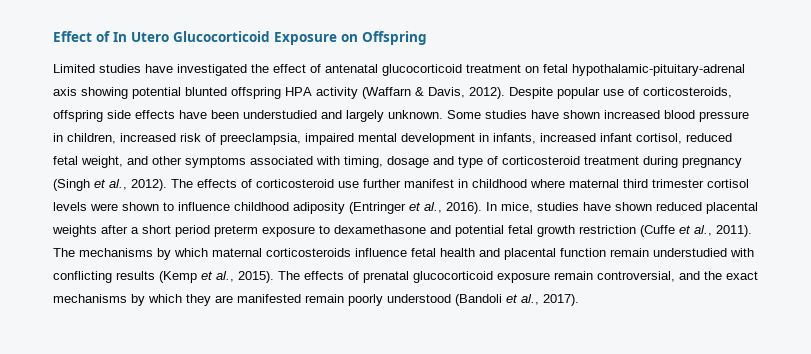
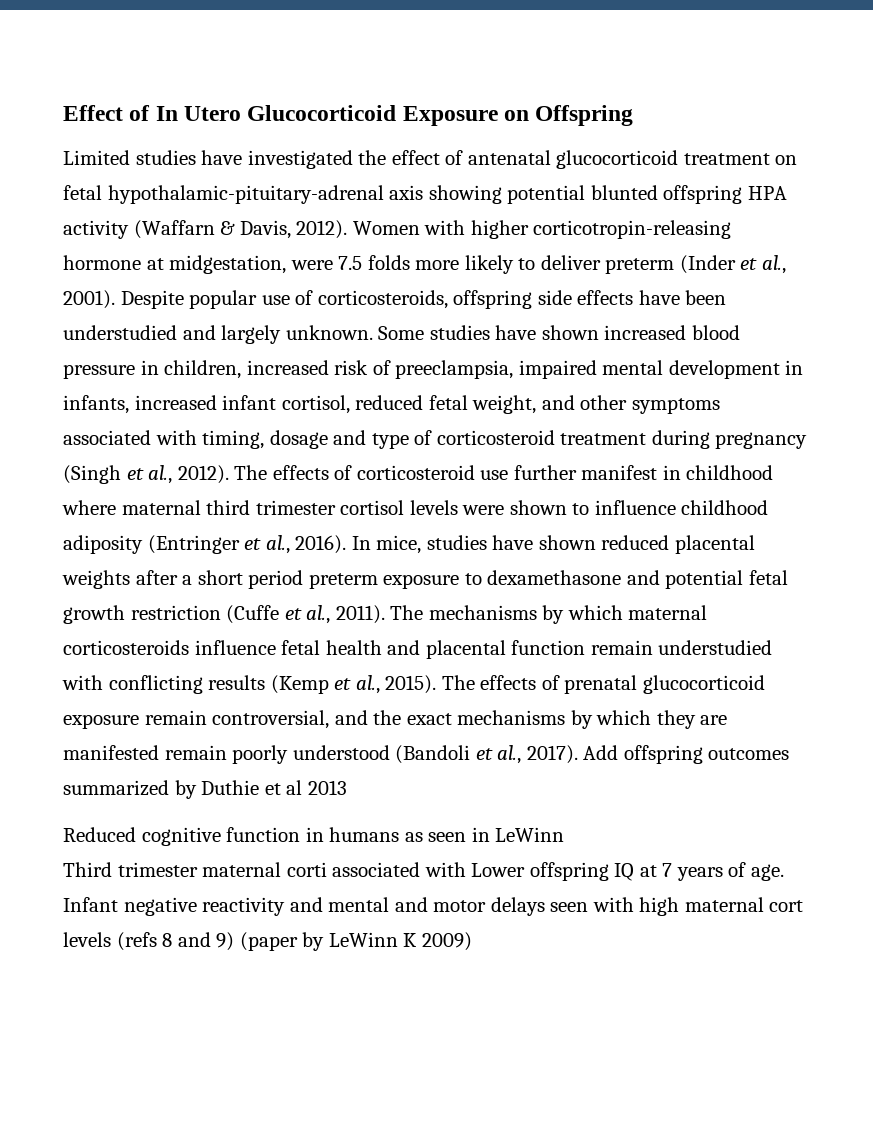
(505, 93) none -> [352,220,732,239] [63,255,786,274] [63,290,115,309] Women with higher corticotropin-releasing hormone at midgestation, were 7.5 folds more likely to deliver preterm (Inder et al., 2001).
(579, 300) none -> [583,745,790,764] [63,780,347,799] [63,827,565,846] [63,862,784,881] [63,897,804,916] [63,932,472,951] Add offspring outcomes summarized by Duthie et al 2013 // Reduced cognitive function in humans as seen in LeWinn // Third trimester maternal corti associated with Lower offspring IQ at 7 years of age. Infant negative reactivity and mental and motor delays seen with high maternal cort levels (refs 8 and 9) (paper by LeWinn K 2009)

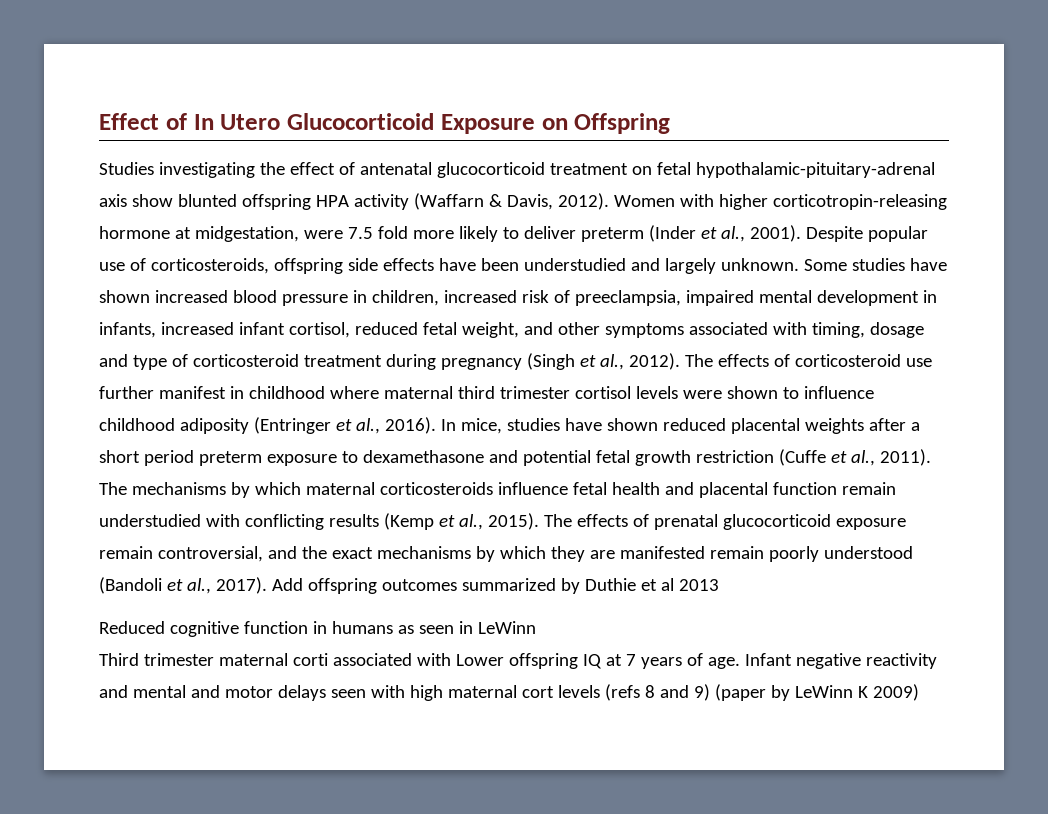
[63,150,353,169] Limited studies have investigated -> [99,162,255,178] Studies investigating
[428,185,586,204] showing potential -> [131,194,173,207] show
[367,255,410,270] folds -> [377,226,408,239] fold

